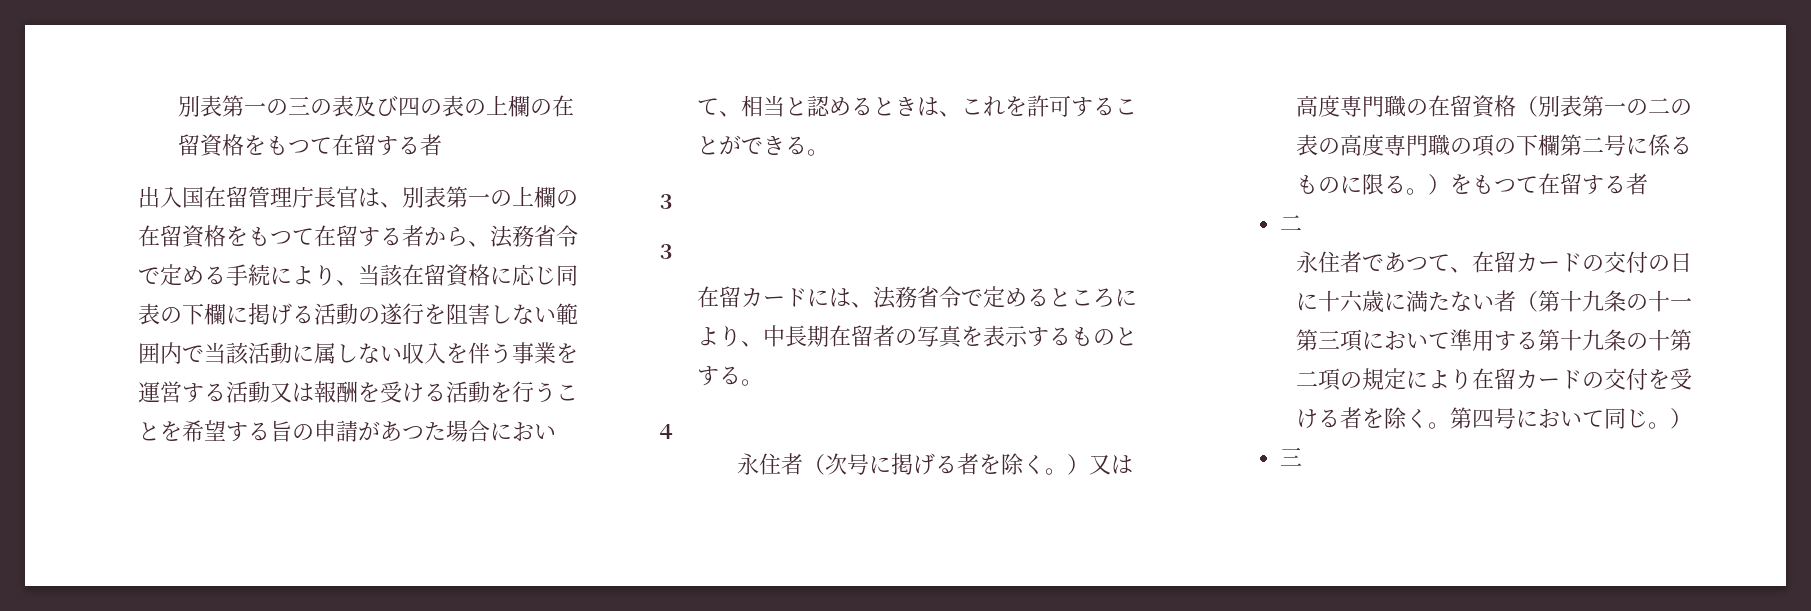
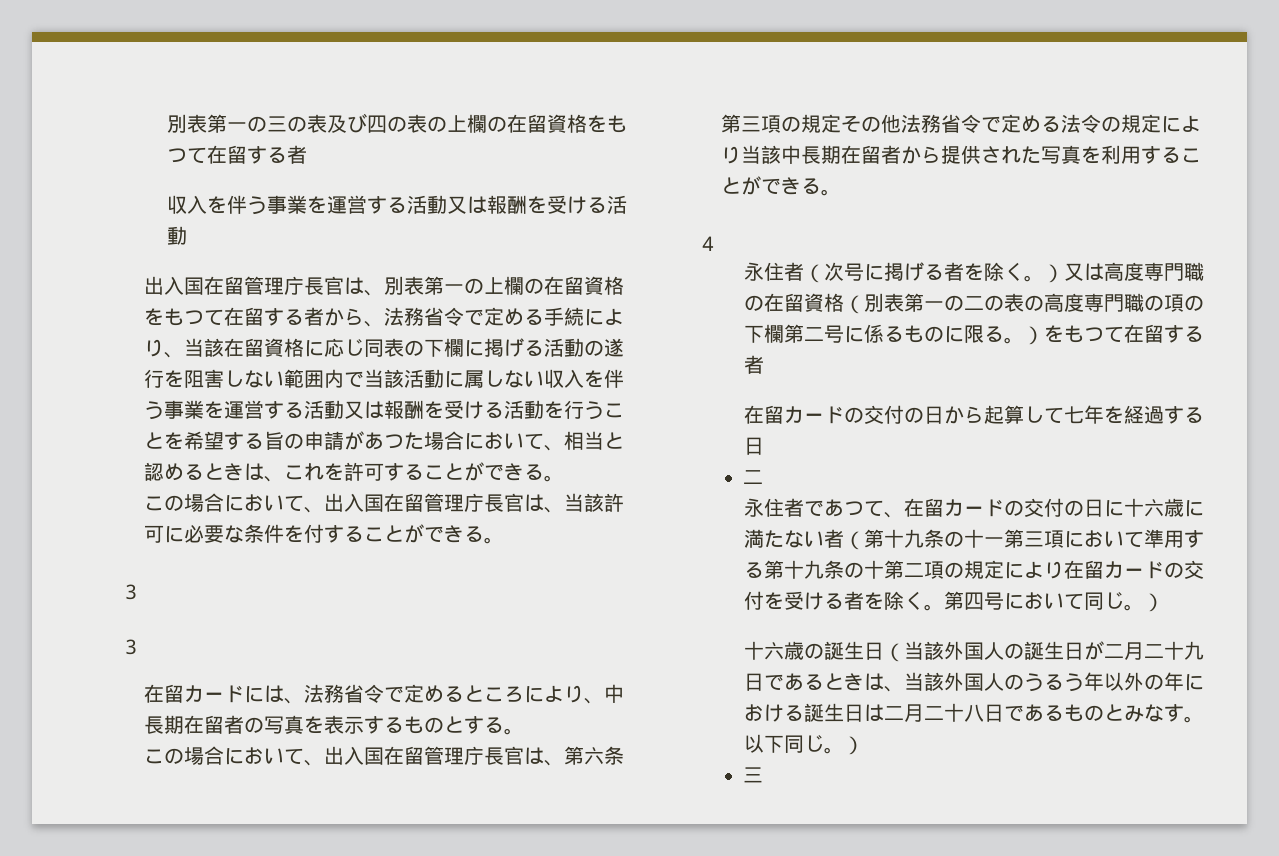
(443, 145) none -> [166,195,627,215] [166,226,187,245] // 収入を伴う事業を運営する活動又は報酬を受ける活動
(829, 152) none -> [143,493,624,513] [143,524,504,544] // この場合において、出入国在留管理庁長官は、当該許可に必要な条件を付することができる。
(763, 382) none -> [143,746,624,766] [720,114,1201,133] [720,145,1201,164] [720,176,841,196] // この場合において、出入国在留管理庁長官は、第六条第三項の規定その他法務省令で定める法令の規定により当該中長期在留者から提供された写真を利用することができる。
(1649, 184) none -> [743,405,1204,424] [743,437,764,455] // 在留カードの交付の日から起算して七年を経過する日
(1693, 418) none -> [743,641,1204,662] [743,672,1204,692] [743,703,1204,723] [743,734,864,755] // 十六歳の誕生日（当該外国人の誕生日が二月二十九日であるときは、当該外国人のうるう年以外の年における誕生日は二月二十八日であるものとみなす。以下同じ。）

